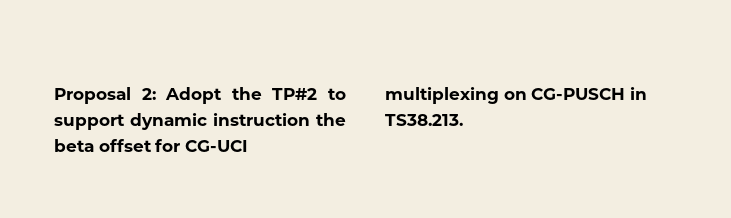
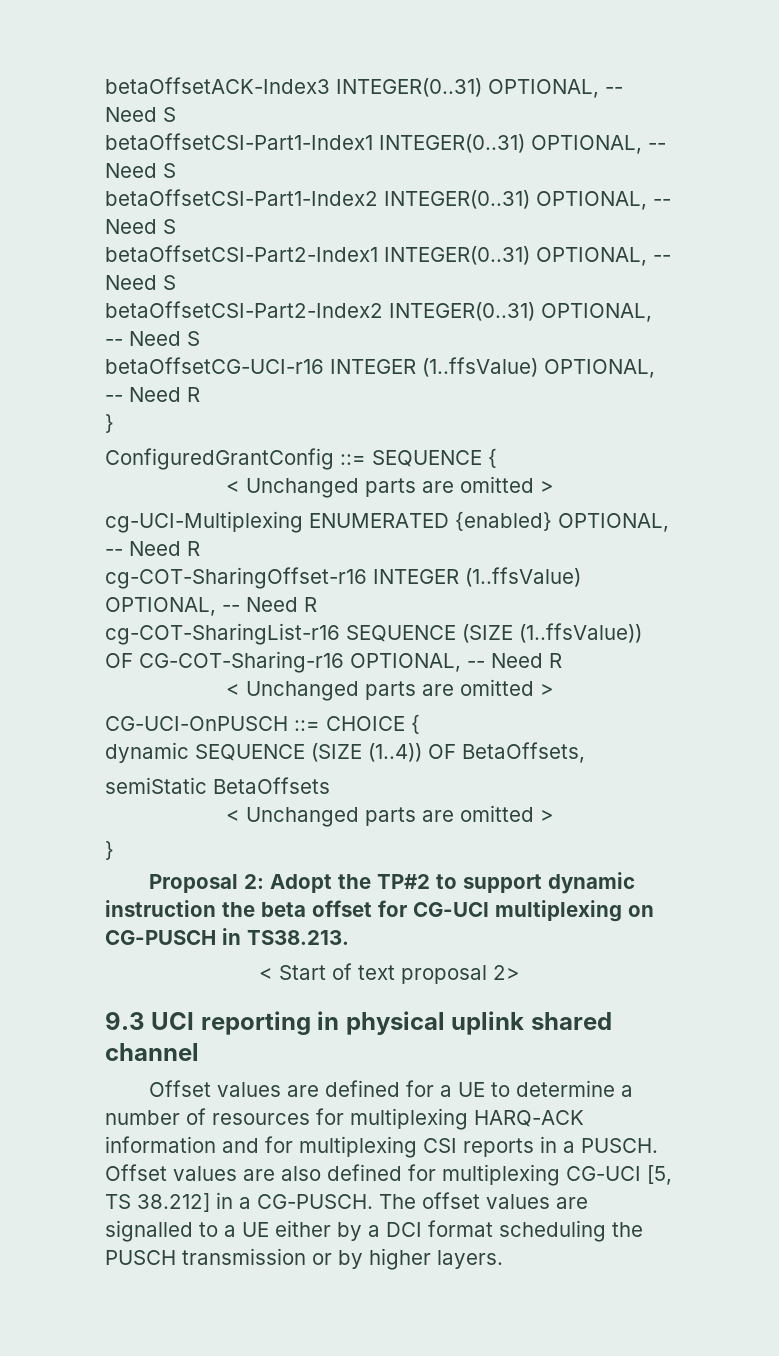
(54, 95) none -> [105,77,623,98] [105,107,176,122] [105,133,666,154] [105,163,176,178] [105,189,671,210] [105,219,176,234] [105,245,671,266] [105,275,176,290] [105,301,652,322] [105,331,200,346] [105,357,655,378] [105,387,200,402] [105,414,114,433] [105,448,497,470] [225,476,554,498] [105,511,669,533] [105,541,200,556] [105,567,581,589] [105,597,317,616] [105,623,642,645] [105,651,562,673] [225,679,554,701] [105,714,420,734] [105,742,585,763] [105,777,330,794] [225,805,554,827] [105,841,114,860] betaOffsetACK-Index3 INTEGER(0..31) OPTIONAL, -- Need S // betaOffsetCSI-Part1-Index1 INTEGER(0..31) OPTIONAL, -- Need S // betaOffsetCSI-Part1-Index2 INTEGER(0..31) OPTIONAL, -- Need S // betaOffsetCSI-Part2-Index1 INTEGER(0..31) OPTIONAL, -- Need S // betaOffsetCSI-Part2-Index2 INTEGER(0..31) OPTIONAL, -- Need S // betaOffsetCG-UCI-r16 INTEGER (1..ffsValue) OPTIONAL, -- Need R // } // ConfiguredGrantConfig ::= SEQUENCE { // < Unchanged parts are omitted > // cg-UCI-Multiplexing ENUMERATED {enabled} OPTIONAL, -- Need R // cg-COT-SharingOffset-r16 INTEGER (1..ffsValue) OPTIONAL, -- Need R // cg-COT-SharingList-r16 SEQUENCE (SIZE (1..ffsValue)) OF CG-COT-Sharing-r16 OPTIONAL, -- Need R // < Unchanged parts are omitted > // CG-UCI-OnPUSCH ::= CHOICE { // dynamic SEQUENCE (SIZE (1..4)) OF BetaOffsets, // semiStatic BetaOffsets // < Unchanged parts are omitted > // } //
(463, 120) none -> [259,963,520,984] [105,1011,612,1035] [105,1043,199,1061] [149,1080,634,1097] [105,1108,584,1130] [105,1136,658,1158] [105,1164,672,1186] [105,1192,588,1212] [105,1220,643,1242] [105,1248,503,1270] // < Start of text proposal 2> // 9.3 UCI reporting in physical uplink shared channel // Offset values are defined for a UE to determine a number of resources for multiplexing HARQ-ACK information and for multiplexing CSI reports in a PUSCH. Offset values are also defined for multiplexing CG-UCI [5, TS 38.212] in a CG-PUSCH. The offset values are signalled to a UE either by a DCI format scheduling the PUSCH transmission or by higher layers.

